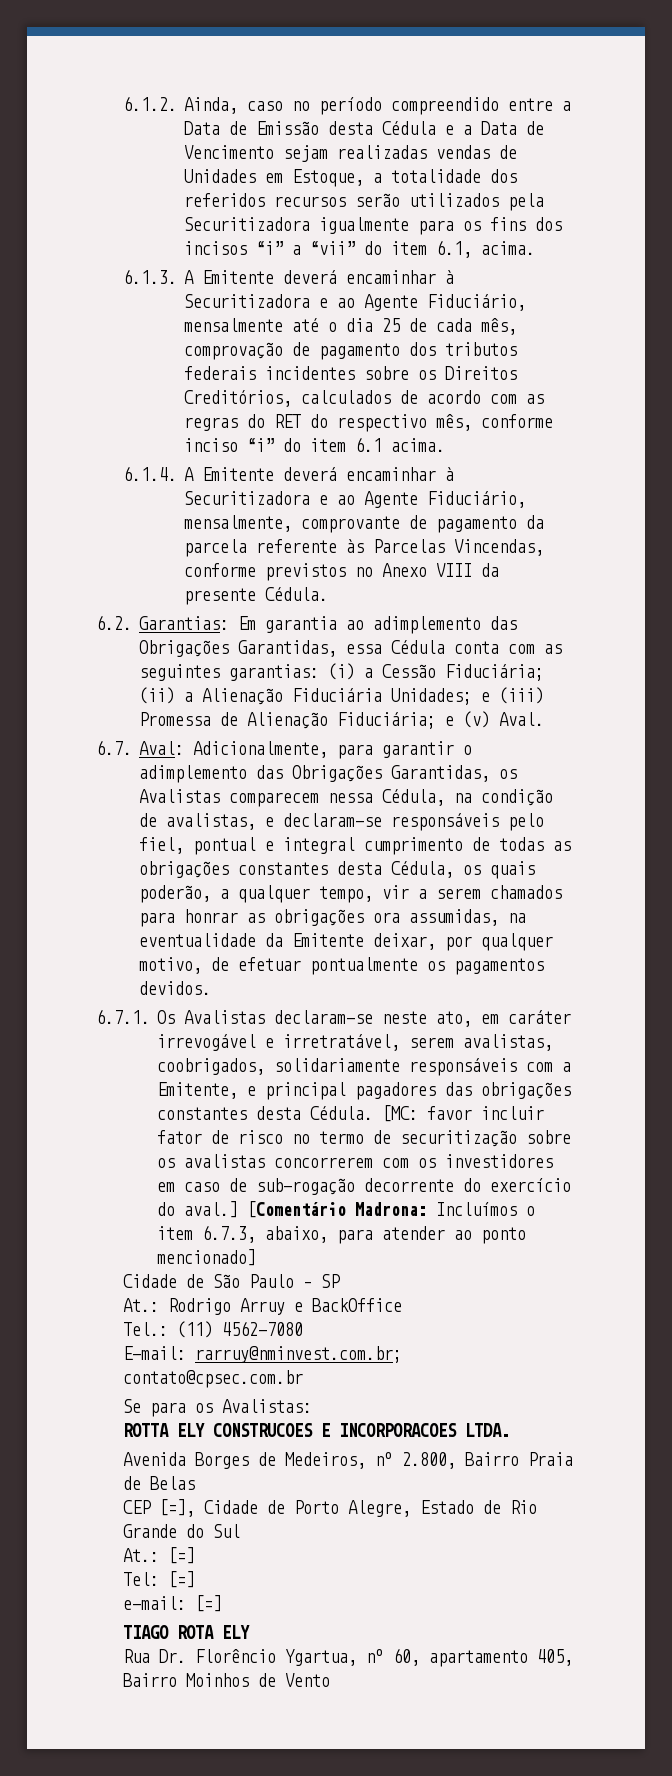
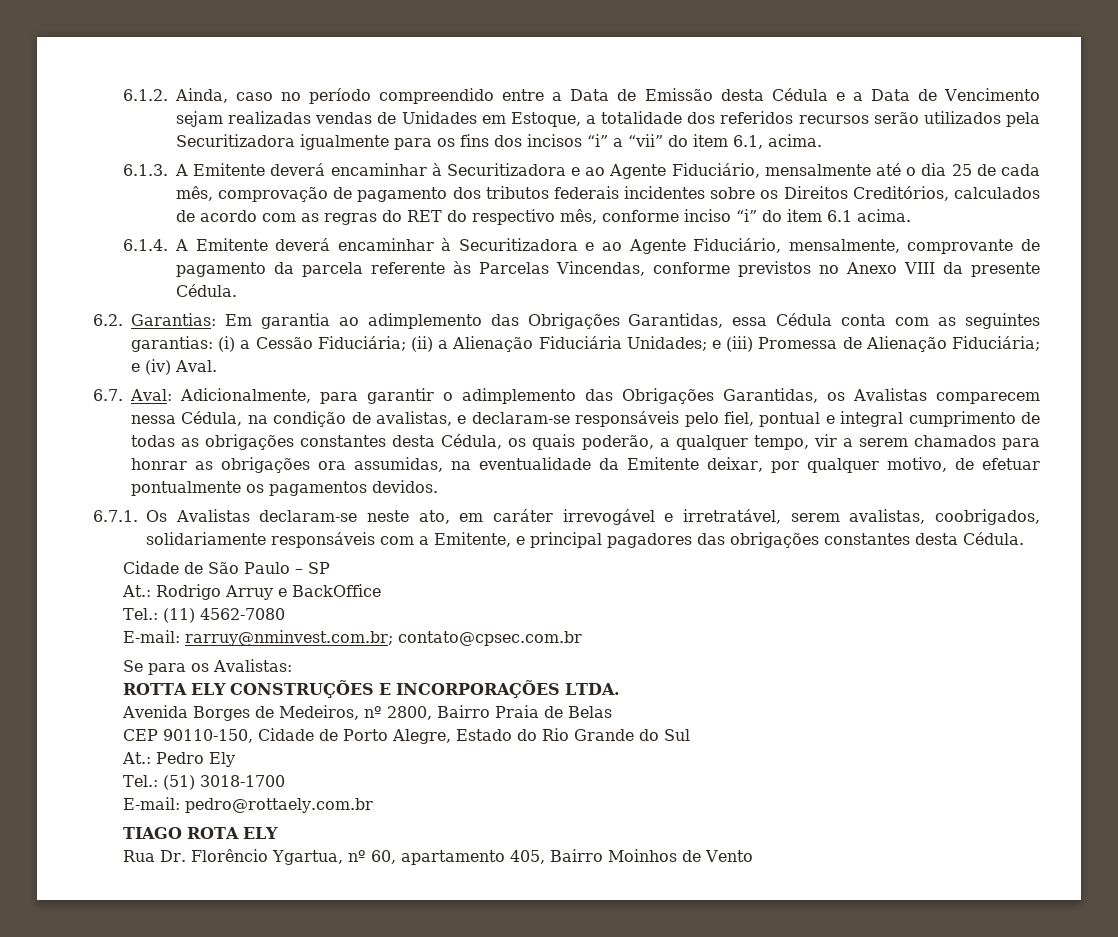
[463,711,490,728] (v) -> [145,359,171,375] (iv)
[382,1105,544,1122] [157,1130,571,1147] [157,1154,553,1168] [157,1178,571,1195] [157,1201,535,1218] [157,1225,526,1244] [157,1249,256,1266] [MC: favor incluir fator de risco no termo de securitização sobre os avalistas concorrerem com os investidores em caso de sub-rogação decorrente do exercício do aval.] [Comentário Madrona: Incluímos o item 6.7.3, abaixo, para atender ao ponto mencionado] -> (1024, 538) none
[212,1423,457,1437] CONSTRUCOES E INCORPORACOES -> [229,680,560,698] CONSTRUÇÕES E INCORPORAÇÕES
[401,1452,456,1469] 2.800, -> [386,706,432,720] 2800,
[158,1499,195,1517] [=], -> [162,729,253,743] 90110-150,
[482,1500,501,1514] de -> [516,729,537,741] do
[167,1547,195,1564] [122,1571,195,1588] [122,1595,222,1612] [=] // Tel: [=] // e-mail: [=] -> [155,752,235,767] [122,775,285,790] [122,797,373,813] Pedro Ely // Tel.: (51) 3018-1700 // E-mail: pedro@rottaely.com.br

